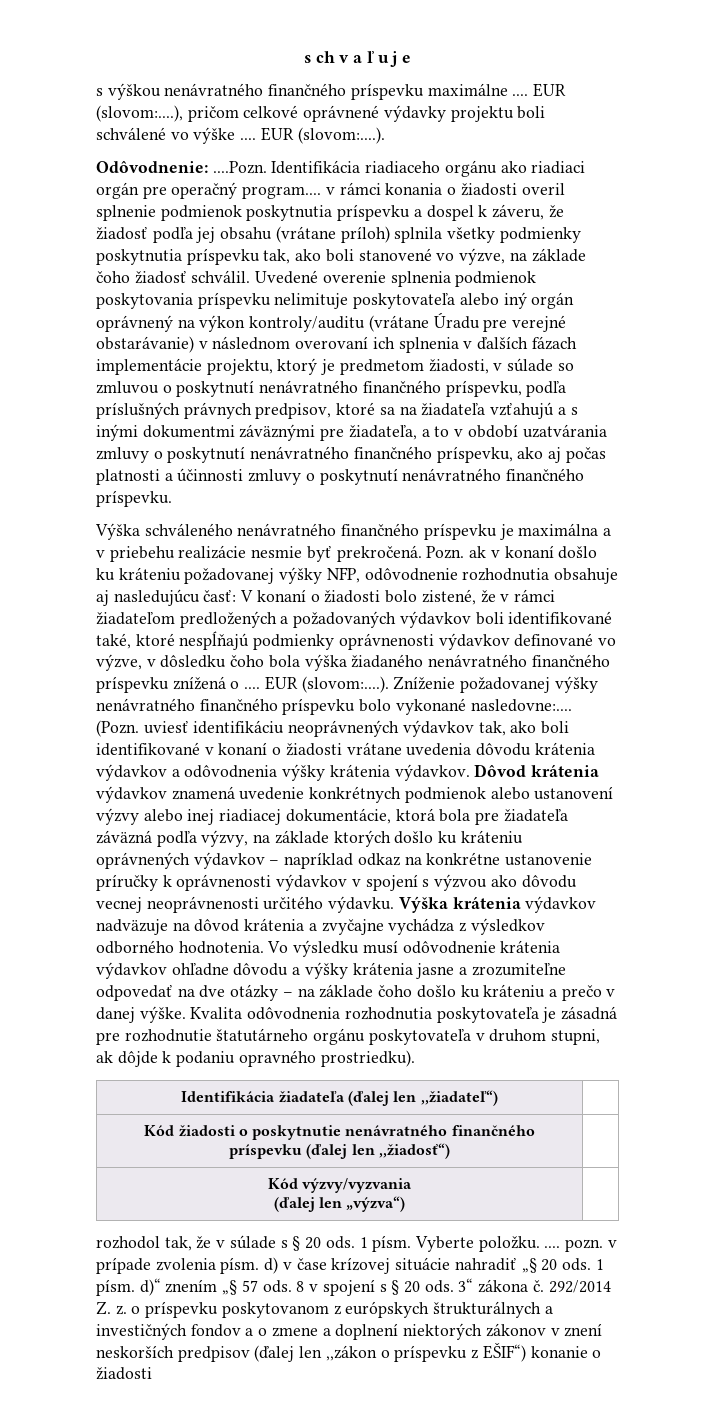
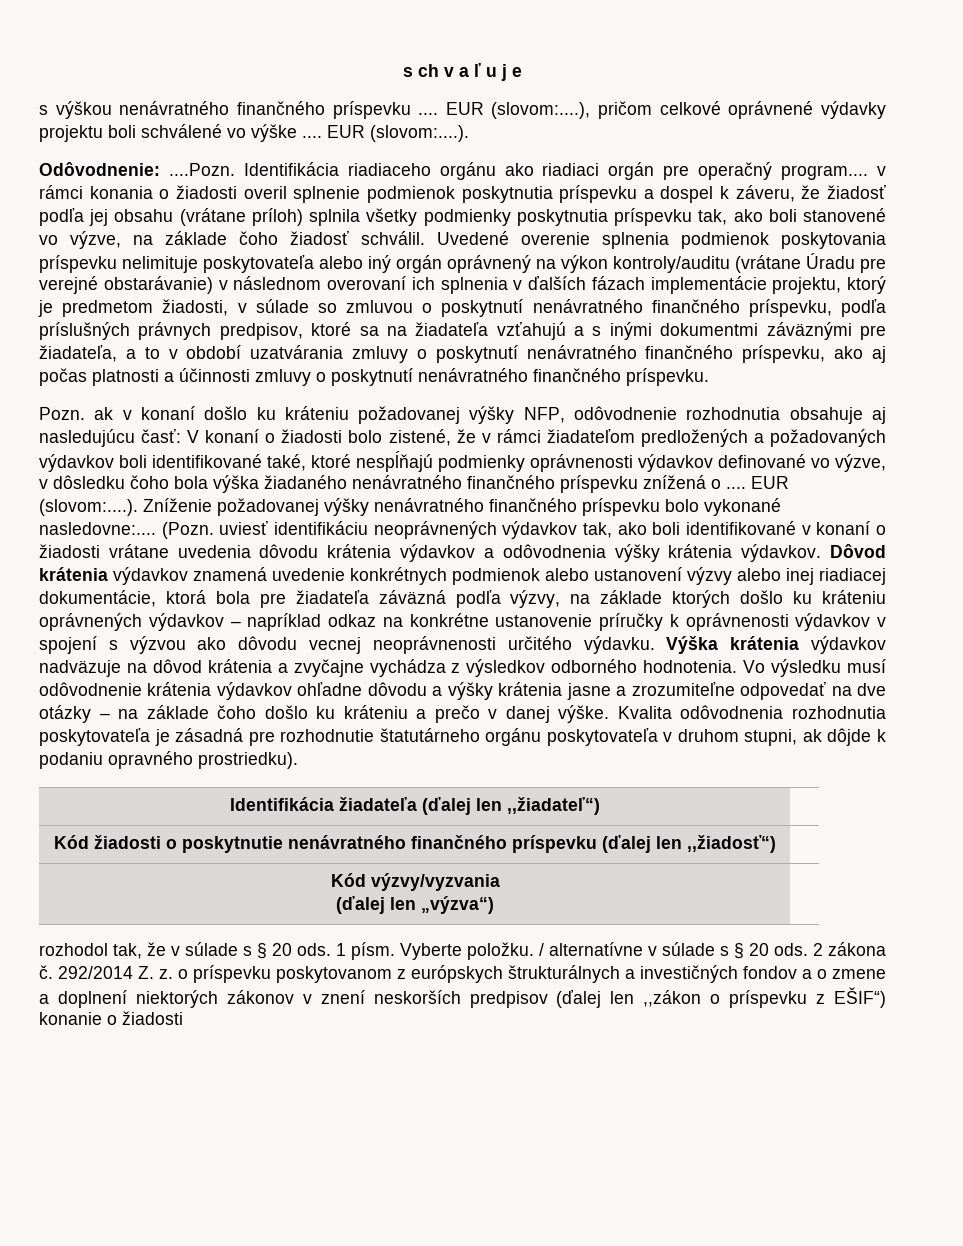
[427,83,508,96] maximálne -> (411, 110) none
[95,523,612,540] [96,545,422,562] Výška schváleného nenávratného finančného príspevku je maximálna a v priebehu realizácie nesmie byť prekročená. -> (709, 377) none
[544,1239,617,1252] [96,1257,604,1274] [96,1278,474,1296] .... pozn. v prípade zvolenia písm. d) v čase krízovej situácie nahradiť „§ 20 ods. 1 písm. d)“ znením „§ 57 ods. 8 v spojení s § 20 ods. 3“ -> [539,942,823,959] / alternatívne v súlade s § 20 ods. 2

